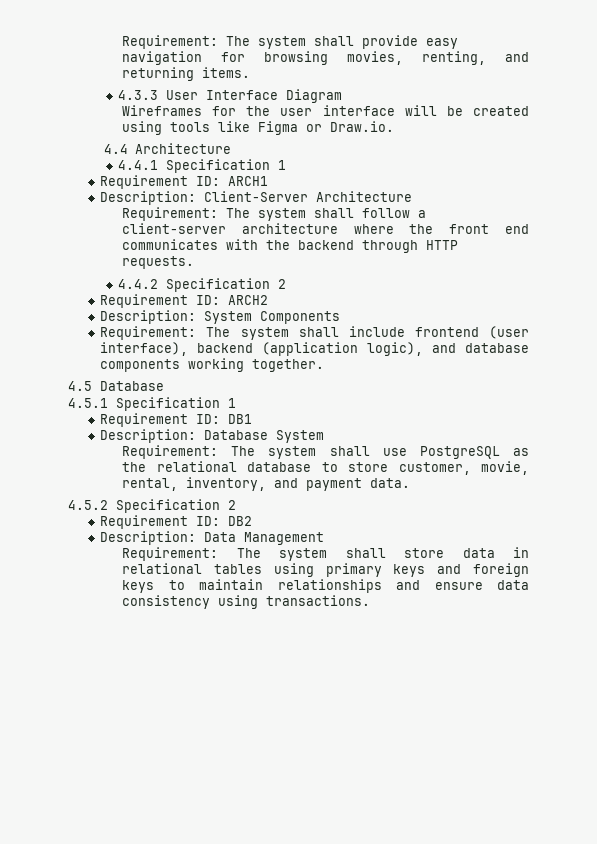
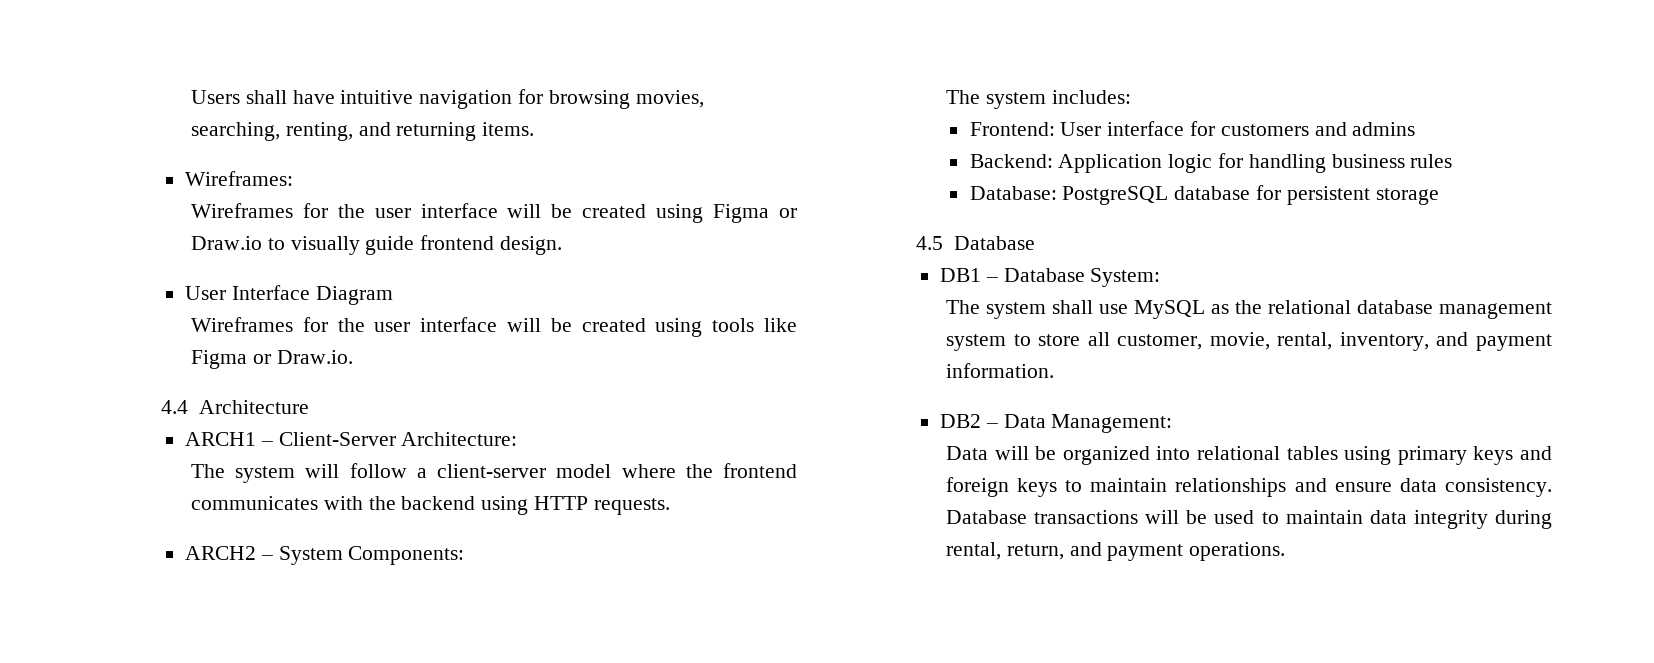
[122,35,459,49] Requirement: The system shall provide easy -> [190,90,414,104] Users shall have intuitive
(404, 58) none -> [190,122,280,141] searching,
[118,90,159,100] 4.3.3 -> [184,171,293,186] [190,203,798,223] [190,235,563,255] Wireframes: // Wireframes for the user interface will be created using Figma or Draw.io to visually guide frontend design. //
[118,159,287,173] [100,175,269,189] [100,191,413,205] [122,207,355,221] 4.4.1 Specification 1 // Requirement ID: ARCH1 // Description: Client-Server Architecture // Requirement: The system shall -> [184,432,518,446] [190,464,340,483] ARCH1 – Client-Server Architecture: // The system will
[241,223,338,234] architecture -> [556,464,612,478] model
[449,224,529,234] front end -> [723,463,798,478] frontend
[362,240,419,253] through -> [481,496,529,515] using
[118,278,287,292] [100,294,269,308] [100,310,341,324] [100,326,529,340] [100,342,530,356] [100,358,325,372] [68,381,164,391] [68,397,236,411] [100,413,253,427] [100,429,325,443] [122,445,219,459] 4.4.2 Specification 2 // Requirement ID: ARCH2 // Description: System Components // Requirement: The system shall include frontend (user interface), backend (application logic), and database components working together. // 4.5 Database // 4.5.1 Specification 1 // Requirement ID: DB1 // Description: Database System // Requirement: -> [184,546,465,565] [945,90,1131,109] [969,121,1416,136] [969,153,1453,173] [969,185,1439,205] [916,236,1036,250] [939,268,1161,287] ARCH2 – System Components: // The system includes: // Frontend: User interface for customers and admins // Backend: Application logic for handling business rules // Database: PostgreSQL database for persistent storage // 4.5 Database // DB1 – Database System: //
[419,446,500,459] PostgreSQL -> [1133,300,1205,319] MySQL
(312, 467) none -> [1439,302,1552,319] [945,334,1006,351] management system
(389, 467) none -> [1087,332,1110,346] all
[370,478,411,488] [68,499,236,513] [100,515,253,529] [100,531,325,545] [122,547,529,561] data. // 4.5.2 Specification 2 // Requirement ID: DB2 // Description: Data Management // Requirement: The system shall store data in -> [945,363,1054,378] [939,414,1173,433] [945,446,1191,465] information. // DB2 – Data Management: // Data will be organized into
[122,595,371,609] consistency using transactions. -> [1445,478,1552,497] [945,510,1552,529] [945,542,1286,561] consistency. Database transactions will be used to maintain data integrity during rental, return, and payment operations.

